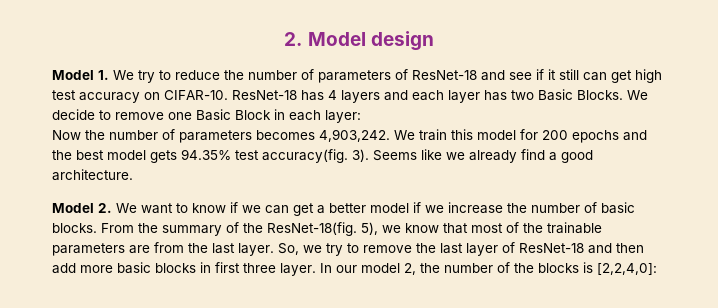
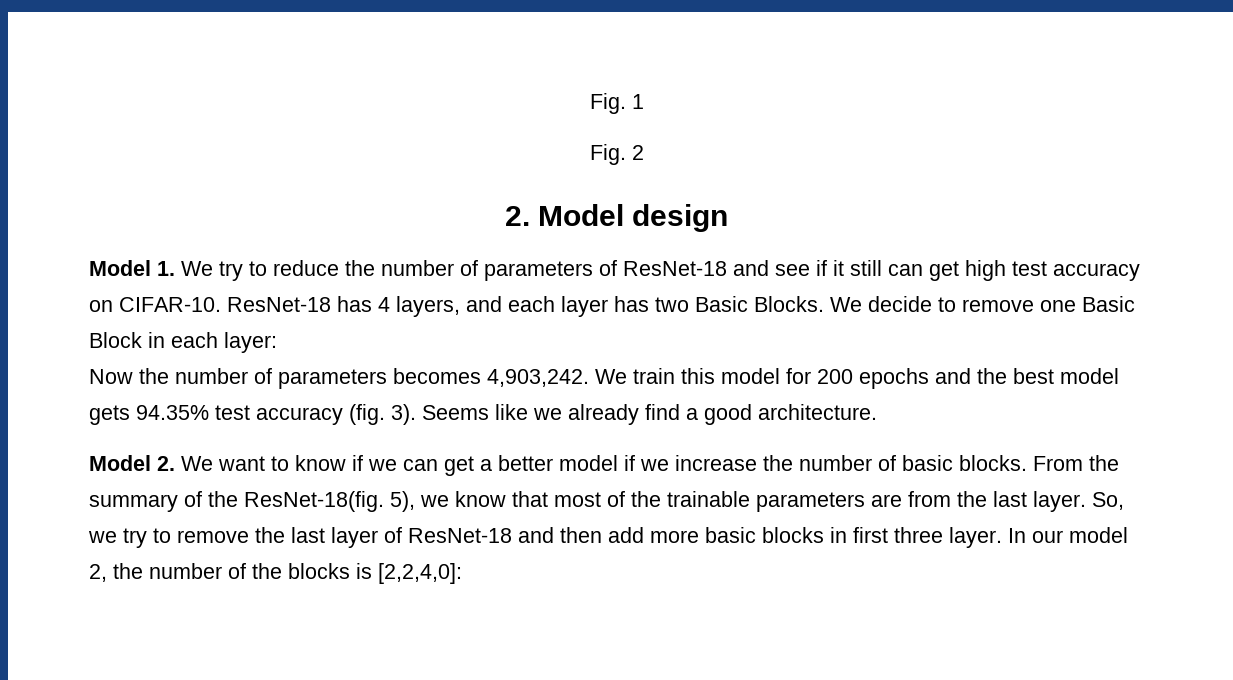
(284, 39) none -> [589,93,644,114] [589,144,644,165] Fig. 1 // Fig. 2 //
[341,90,380,103] layers -> [396,296,460,317] layers,
[262,149,348,163] accuracy(fig. -> [256,404,385,425] accuracy (fig.

